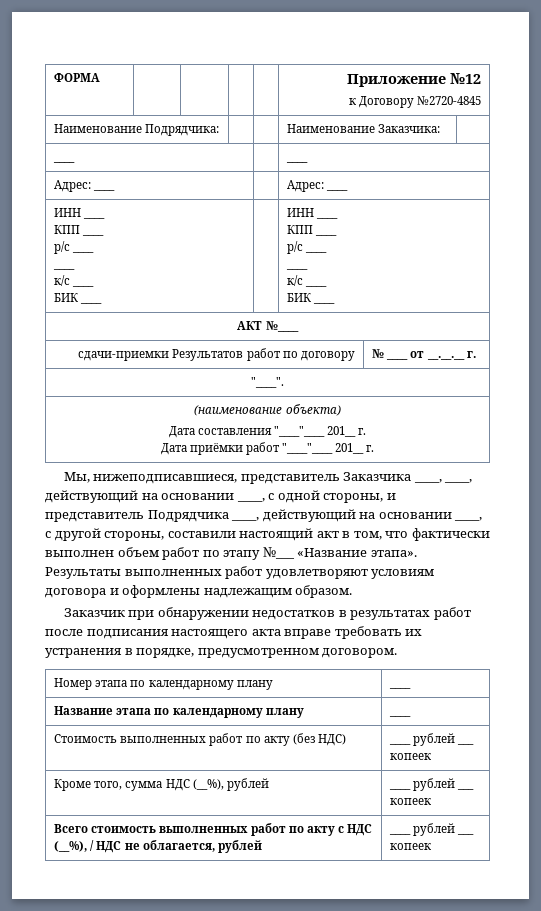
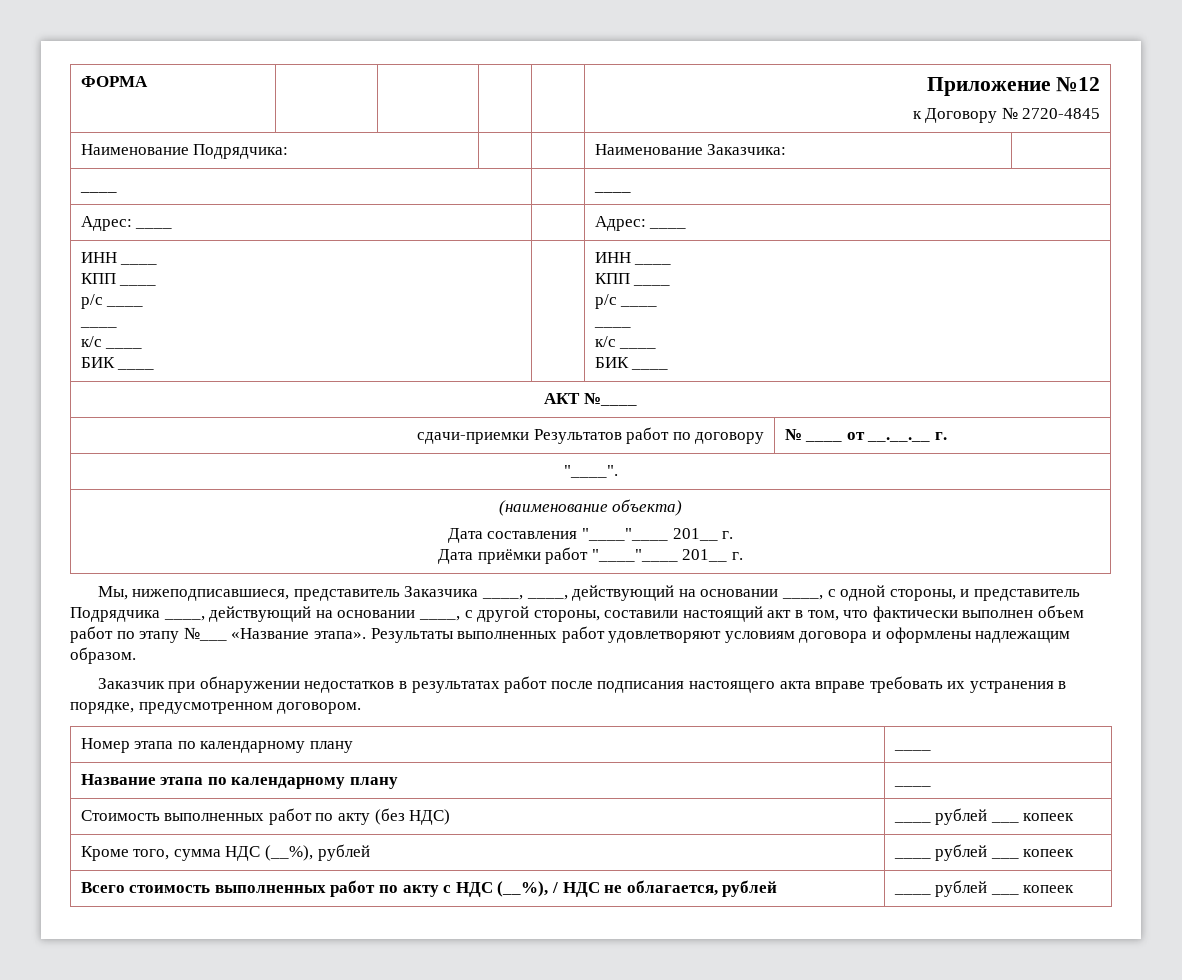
[416,96,481,105] №2720-4845 -> [1001,107,1101,119] № 2720-4845

